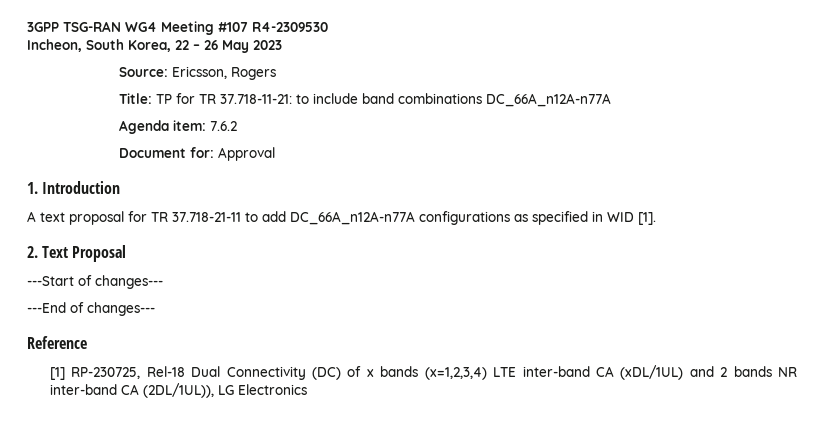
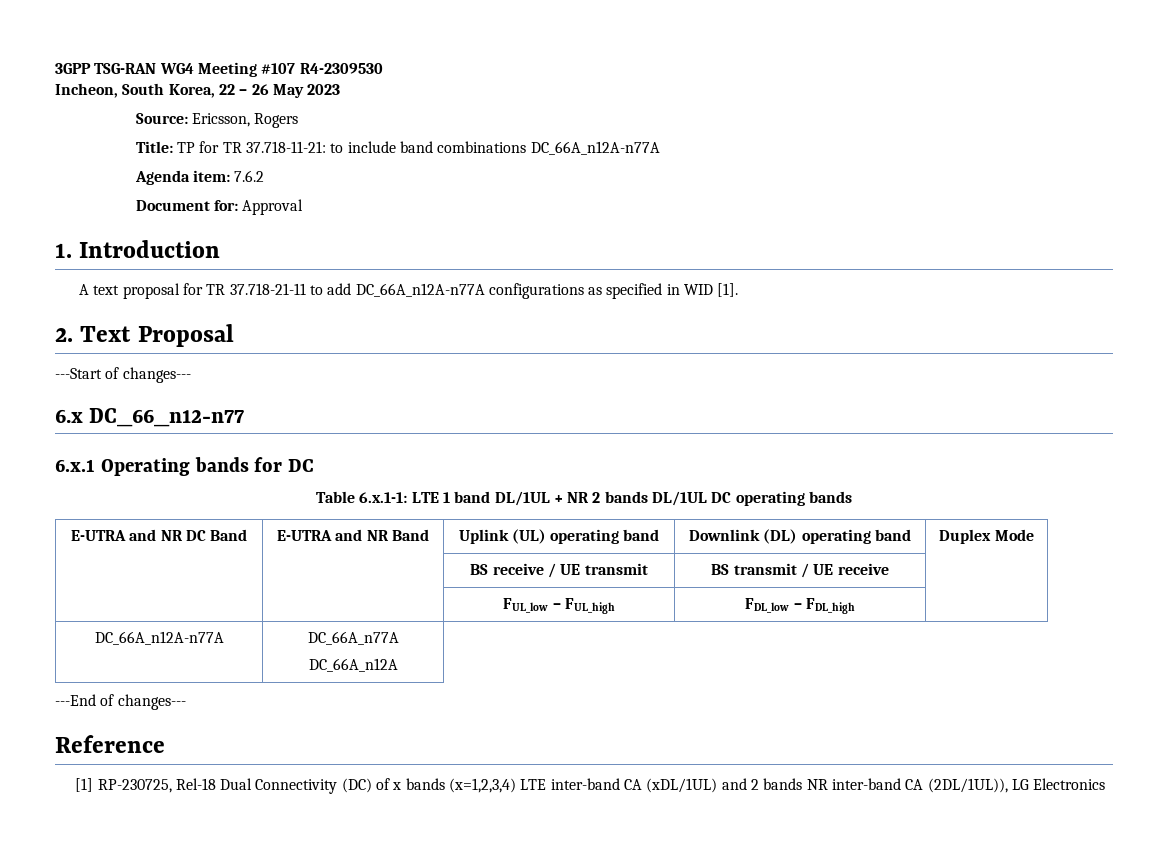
(163, 282) none -> [55,408,245,427] [55,457,315,476] [315,491,853,506] [70,529,248,541] [277,529,429,541] [458,529,660,544] [689,529,911,544] [939,529,1034,544] [470,563,648,578] [711,563,889,578] [503,598,615,614] [745,598,855,614] [94,631,224,645] [307,631,399,645] [308,658,398,672] // 6.x DC_66_n12-n77 // 6.x.1 Operating bands for DC // Table 6.x.1-1: LTE 1 band DL/1UL + NR 2 bands DL/1UL DC operating bands // E-UTRA and NR DC Band | E-UTRA and NR Band | Uplink (UL) operating band | Downlink (DL) operating band | Duplex Mode // | | BS receive / UE transmit | BS transmit / UE receive | // | | FUL_low – FUL_high | FDL_low – FDL_high | // DC_66A_n12A-n77A | DC_66A_n77A // DC_66A_n12A

